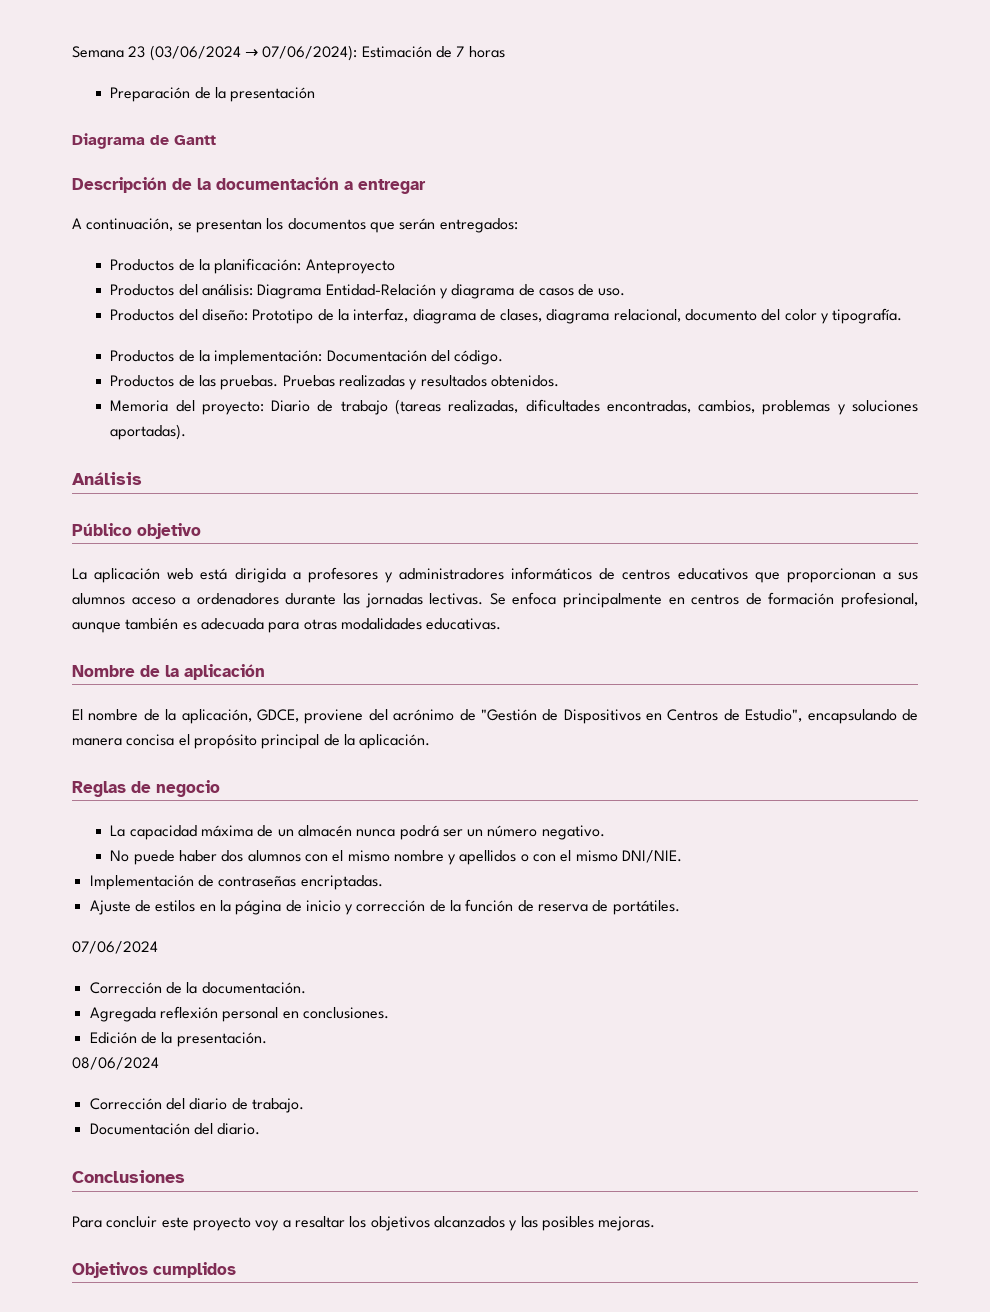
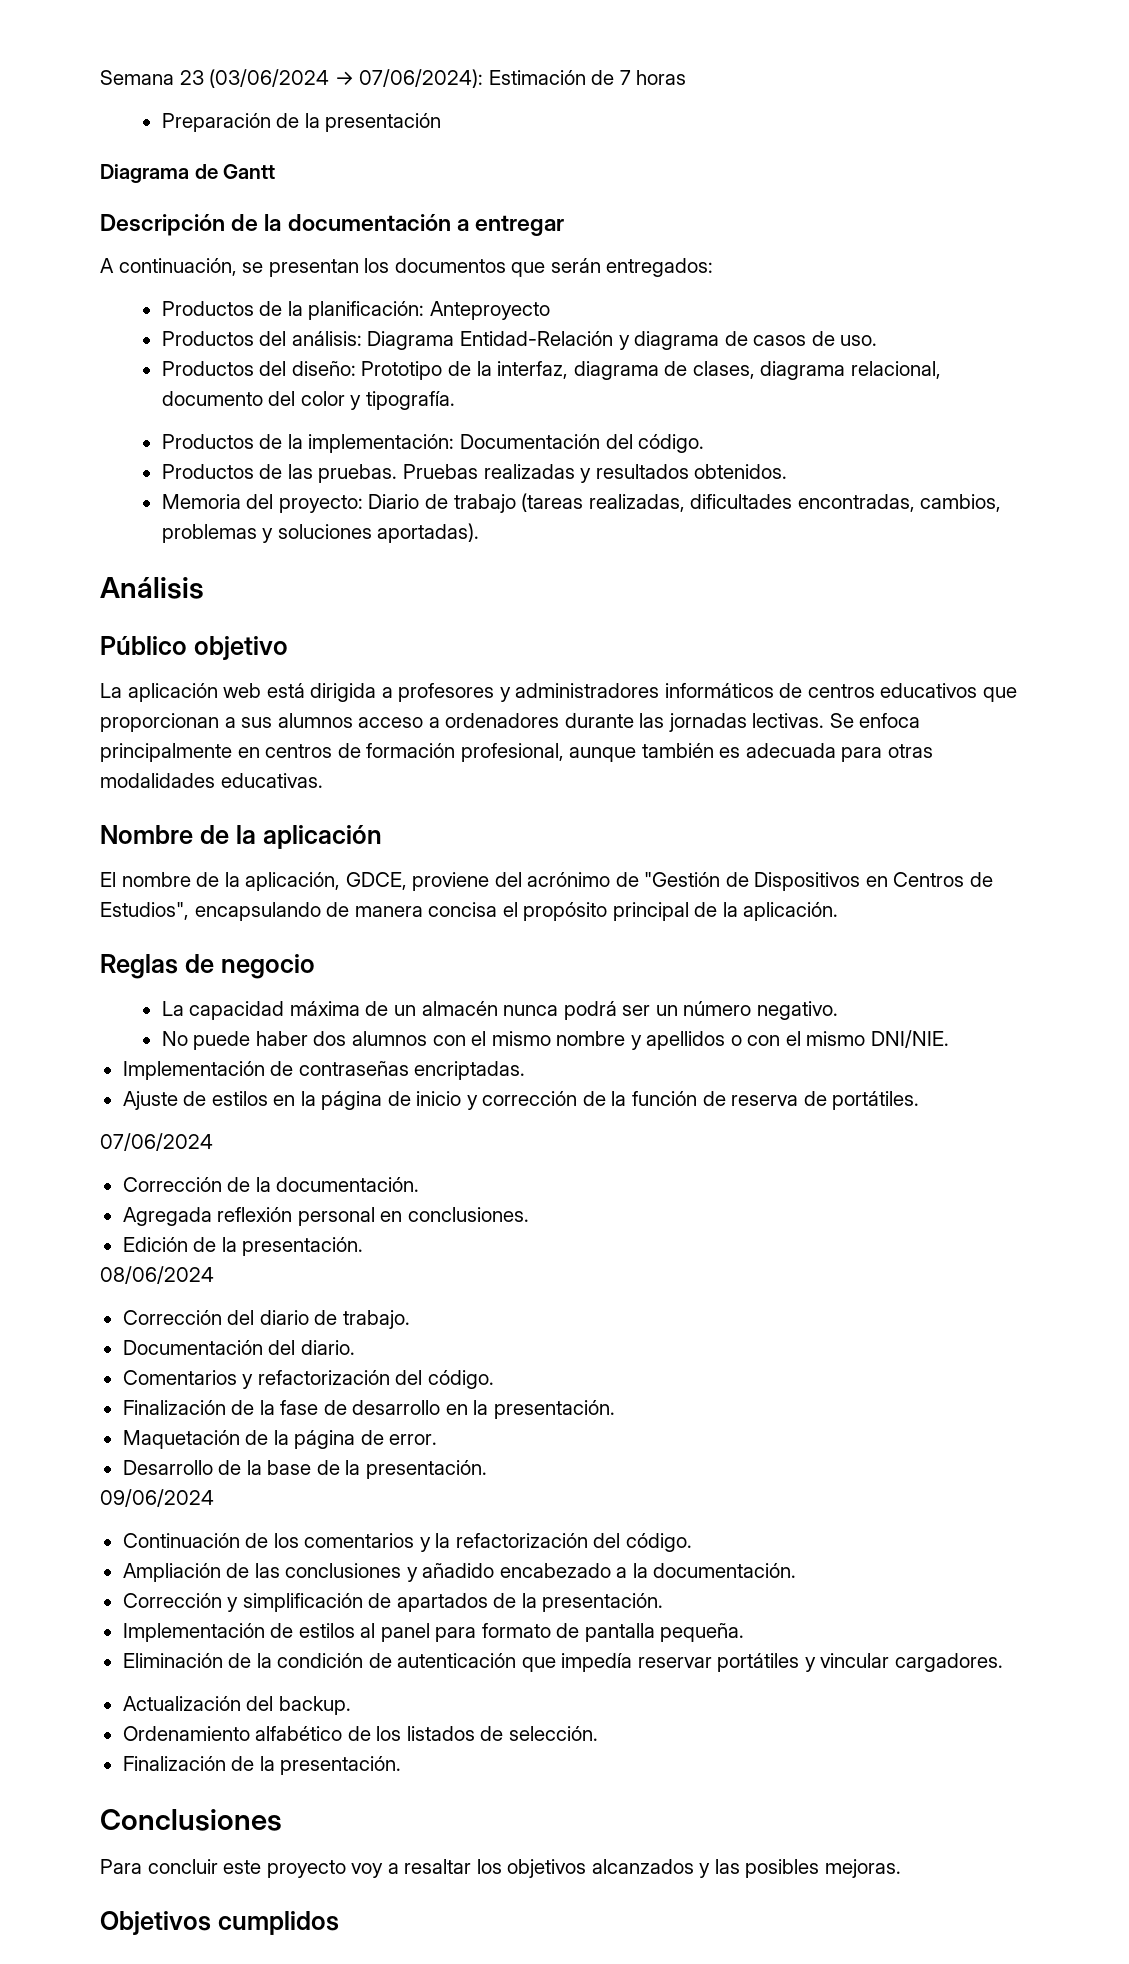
[745,709,803,722] Estudio", -> [100,902,189,920] Estudios",
(261, 1129) none -> [122,1370,494,1389] [122,1400,615,1419] [122,1430,438,1449] [122,1460,487,1479] [100,1489,214,1507] [122,1533,692,1552] [122,1563,797,1582] [122,1593,664,1612] [122,1623,745,1642] [122,1653,1003,1672] [122,1696,351,1715] [122,1726,598,1741] [122,1756,402,1775] // Comentarios y refactorización del código. // Finalización de la fase de desarrollo en la presentación. // Maquetación de la página de error. // Desarrollo de la base de la presentación. // 09/06/2024 // Continuación de los comentarios y la refactorización del código. // Ampliación de las conclusiones y añadido encabezado a la documentación. // Corrección y simplificación de apartados de la presentación. // Implementación de estilos al panel para formato de pantalla pequeña. // Eliminación de la condición de autenticación que impedía reservar portátiles y vincular cargadores. // Actualización del backup. // Ordenamiento alfabético de los listados de selección. // Finalización de la presentación.

